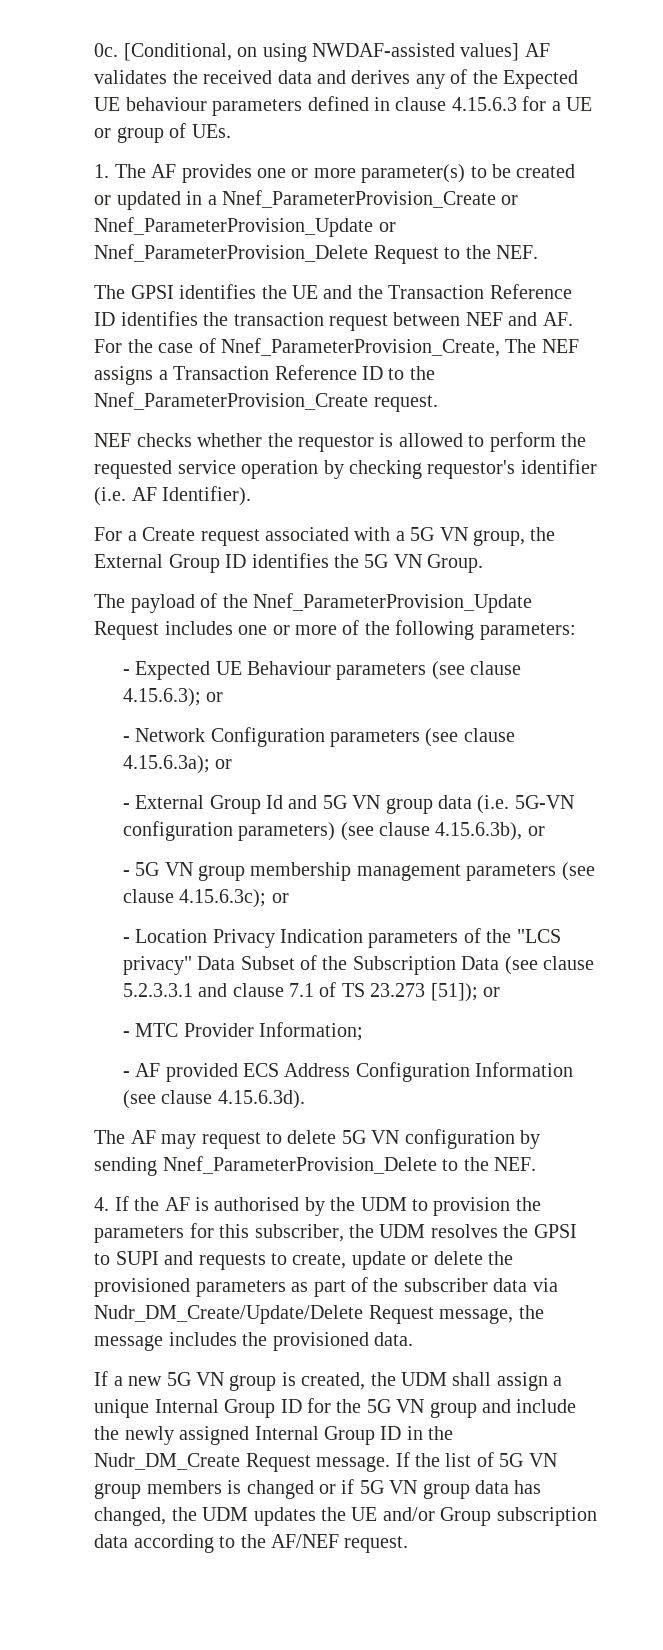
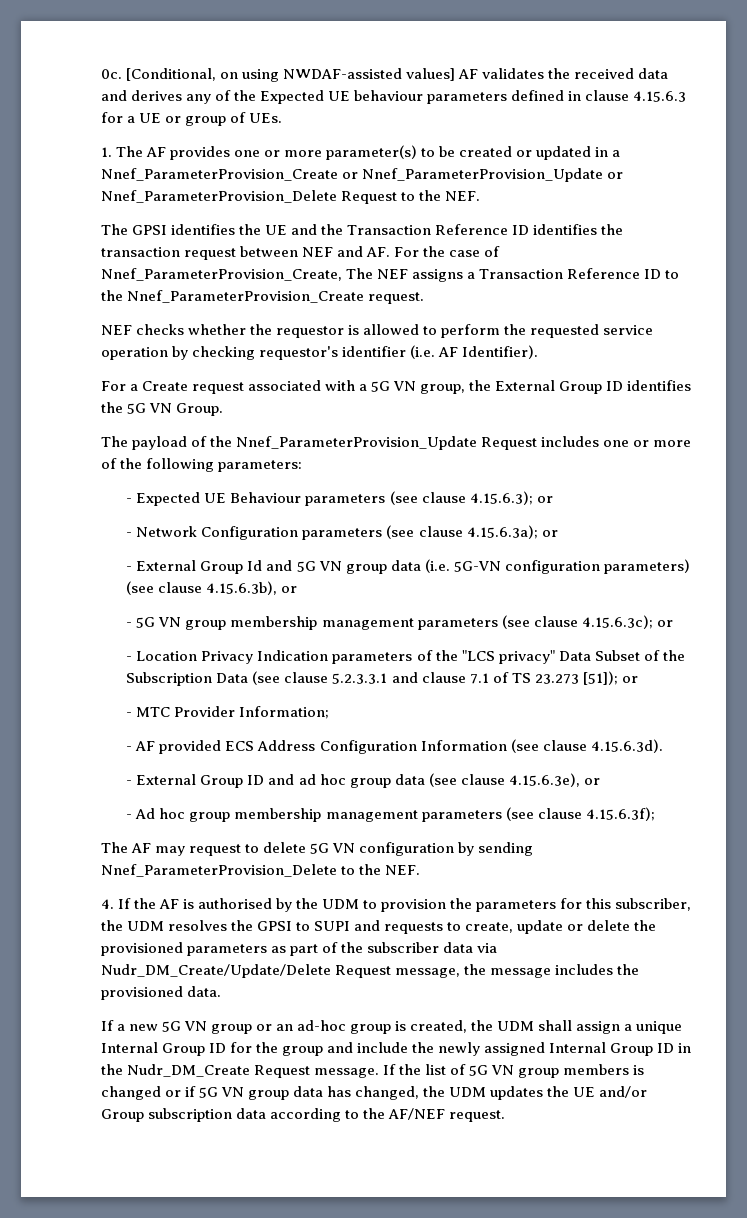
(305, 1099) none -> [126,773,600,788] [126,807,655,822] // - External Group ID and ad hoc group data (see clause 4.15.6.3e), or // - Ad hoc group membership management parameters (see clause 4.15.6.3f);
(277, 1383) none -> [255,1020,392,1034] or an ad-hoc group
[366,1399,425,1413] 5G VN -> (278, 1047) none

